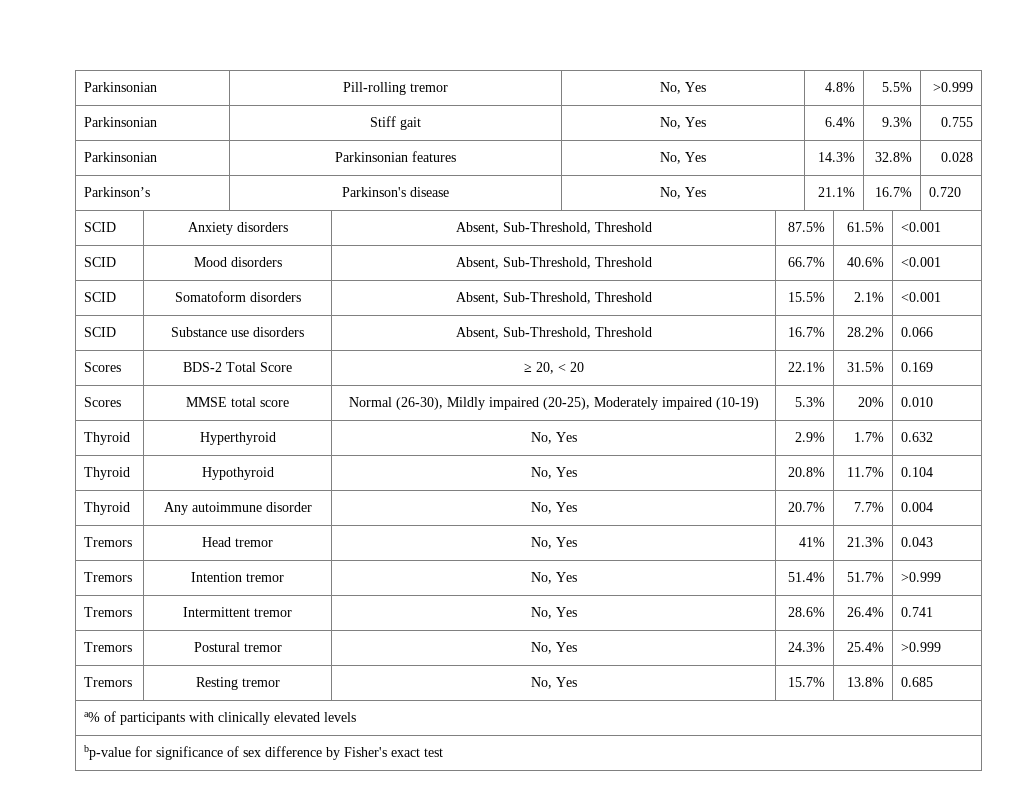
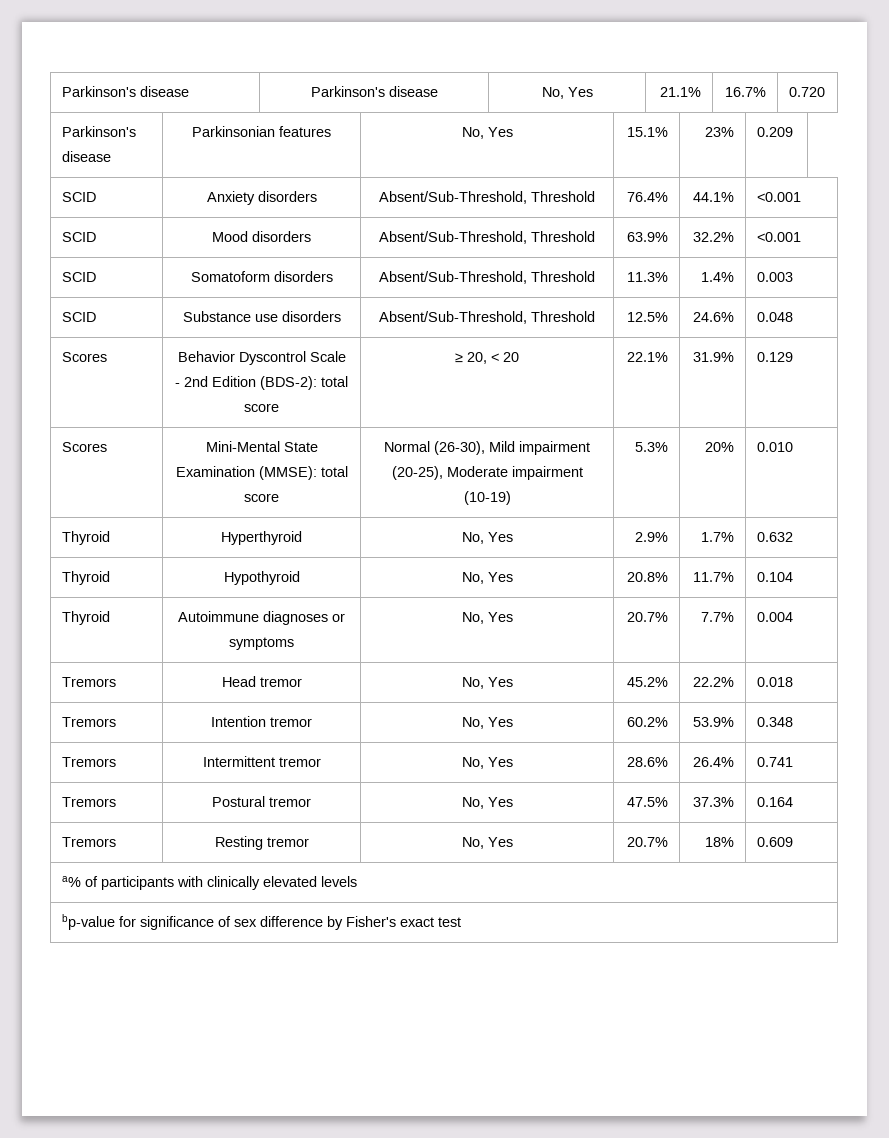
[84,82,158,92] [343,82,448,95] [660,82,706,94] [824,82,855,92] [881,82,912,92] [932,82,973,92] [84,117,158,127] [370,116,421,130] [660,117,706,129] [824,117,855,127] [881,117,912,127] [940,117,973,127] [84,152,158,162] [335,151,456,162] [660,152,706,164] [817,152,855,162] [874,152,912,162] [940,152,973,162] [84,187,151,197] Parkinsonian | Pill-rolling tremor | No, Yes | 4.8% | 5.5% | >0.999 // Parkinsonian | Stiff gait | No, Yes | 6.4% | 9.3% | 0.755 // Parkinsonian | Parkinsonian features | No, Yes | 14.3% | 32.8% | 0.028 // Parkinson’s -> [61,86,189,97] Parkinson's disease
(962, 192) none -> [61,126,136,137] [61,151,111,162] [192,126,331,137] [461,127,513,139] [627,127,669,137] [705,127,735,137] [756,127,793,137] // Parkinson's disease | Parkinsonian features | No, Yes | 15.1% | 23% | 0.209
[455,222,652,234] [787,222,825,232] [846,222,884,232] Absent, Sub-Threshold, Threshold | 87.5% | 61.5% -> [379,191,595,204] [627,192,669,202] [693,192,735,202] Absent/Sub-Threshold, Threshold | 76.4% | 44.1%
[455,257,652,269] [787,257,825,267] [846,257,884,267] Absent, Sub-Threshold, Threshold | 66.7% | 40.6% -> [379,231,595,244] [627,232,669,242] [693,232,735,242] Absent/Sub-Threshold, Threshold | 63.9% | 32.2%
[455,292,652,304] [787,292,825,302] [853,292,884,302] [901,292,942,302] Absent, Sub-Threshold, Threshold | 15.5% | 2.1% | <0.001 -> [379,271,595,284] [627,272,669,282] [701,272,735,282] [756,272,793,282] Absent/Sub-Threshold, Threshold | 11.3% | 1.4% | 0.003
[455,327,652,339] [787,327,825,337] [846,327,884,337] [901,327,934,337] [84,362,122,372] [183,362,292,372] Absent, Sub-Threshold, Threshold | 16.7% | 28.2% | 0.066 // Scores | BDS-2 Total Score -> [379,311,595,324] [627,312,669,322] [693,312,735,322] [756,312,793,322] [61,352,107,362] [177,351,346,365] [175,376,348,390] [244,403,279,412] Absent/Sub-Threshold, Threshold | 12.5% | 24.6% | 0.048 // Scores | Behavior Dyscontrol Scale - 2nd Edition (BDS-2): total score
[846,362,884,372] [901,362,934,372] [84,397,122,407] [186,397,227,407] 31.5% | 0.169 // Scores | MMSE -> [693,352,735,362] [756,352,793,362] [61,442,107,452] [205,441,318,452] [175,466,317,480] 31.9% | 0.129 // Scores | Mini-Mental State Examination (MMSE):
[446,397,712,410] Mildly impaired (20-25), Moderately impaired -> [489,441,590,455] [391,466,583,480] Mild impairment (20-25), Moderate impairment
[163,502,312,515] Any autoimmune disorder -> [178,611,345,625] [229,637,294,650] Autoimmune diagnoses or symptoms
[798,537,825,547] [846,537,884,547] [901,537,934,547] 41% | 21.3% | 0.043 -> [627,677,669,687] [693,677,735,687] [756,677,793,687] 45.2% | 22.2% | 0.018
[787,572,825,582] [846,572,884,582] [901,572,942,582] 51.4% | 51.7% | >0.999 -> [627,717,669,727] [693,717,735,727] [756,717,793,727] 60.2% | 53.9% | 0.348
[787,642,825,652] [846,642,884,652] [901,642,942,652] 24.3% | 25.4% | >0.999 -> [627,797,669,807] [693,797,735,807] [756,797,793,807] 47.5% | 37.3% | 0.164
[787,677,825,687] [846,677,884,687] [901,677,934,687] 15.7% | 13.8% | 0.685 -> [627,837,669,847] [705,837,735,847] [756,837,793,847] 20.7% | 18% | 0.609

